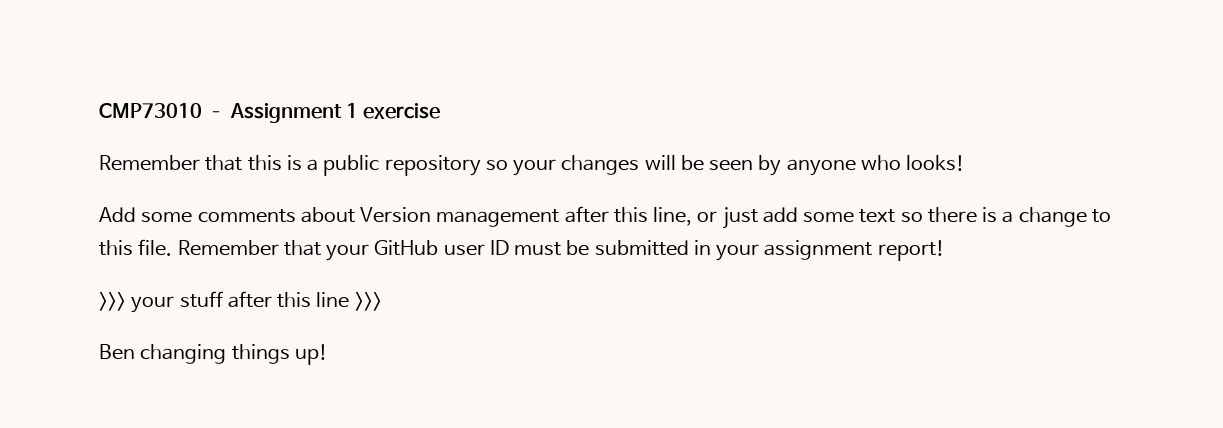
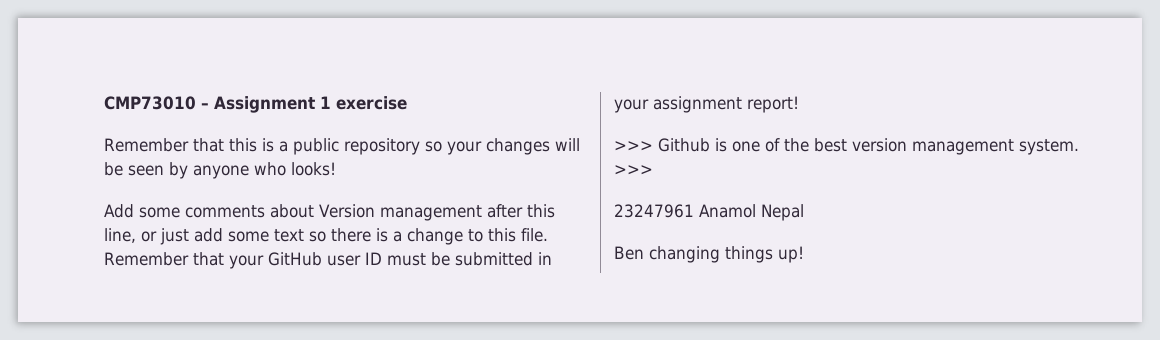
[131,291,382,313] your stuff after this line >>> -> [658,138,1079,155] [614,165,653,175] [614,204,804,221] Github is one of the best version management system. >>> // 23247961 Anamol Nepal

